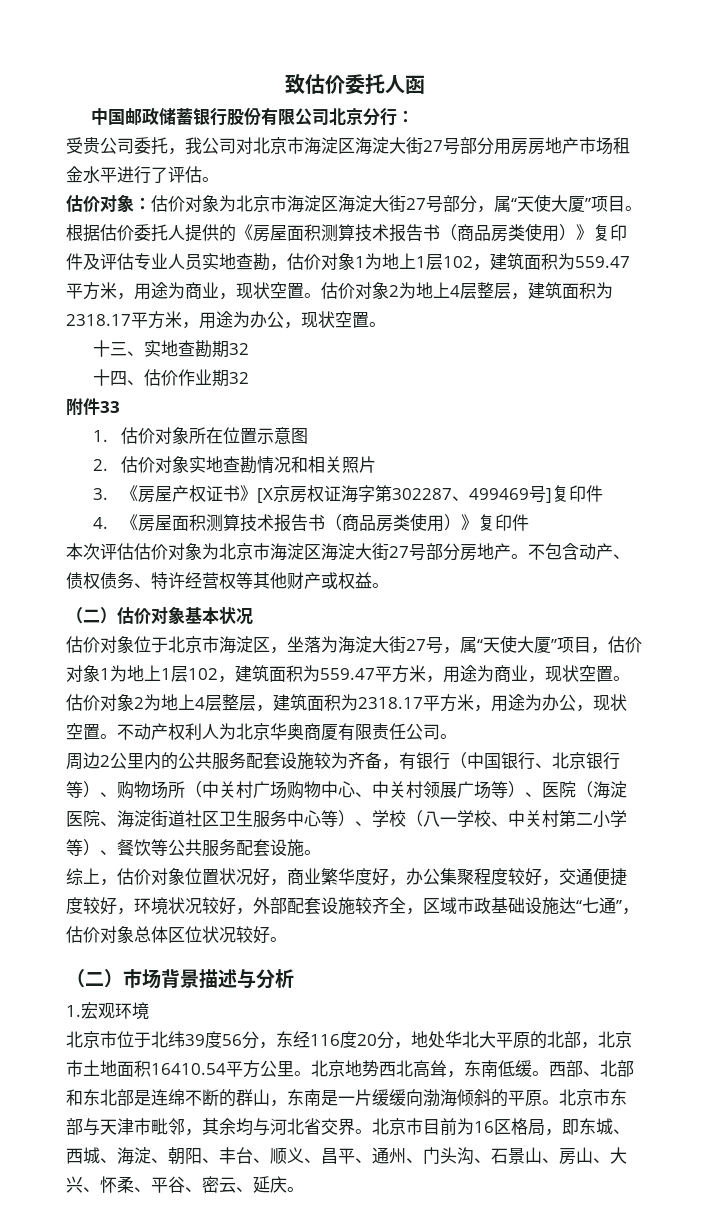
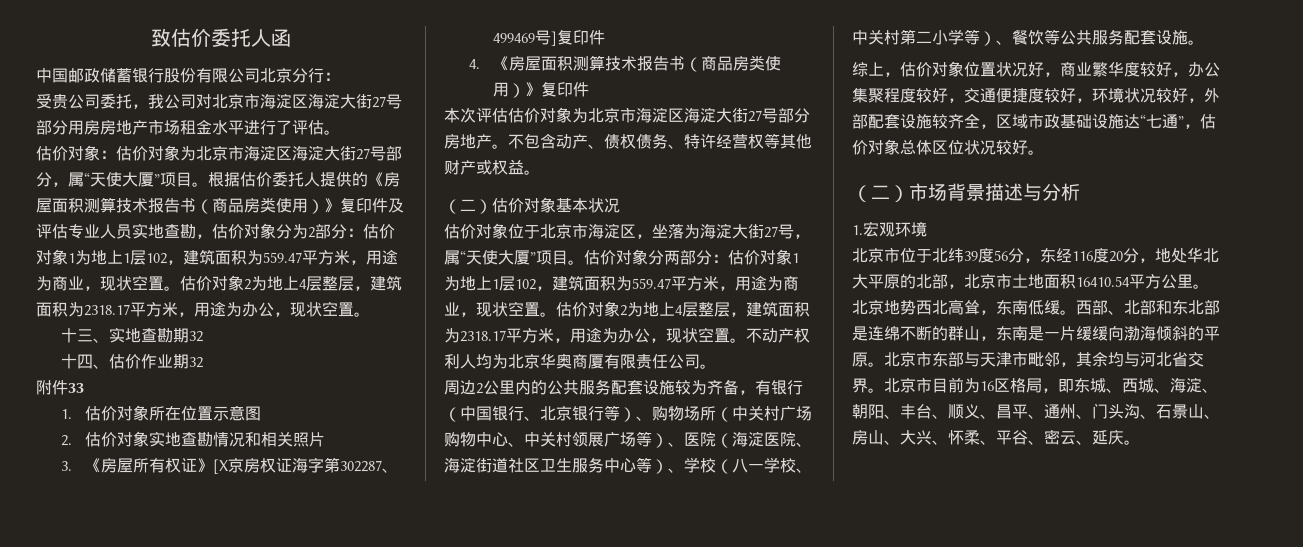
(355, 261) none -> [276,224,395,239] [36,249,68,265] 分为2部分：估价对象
[171,485,240,502] 产权证书 -> [133,458,198,473] 所有权证
[591,647,608,654] ， -> [568,249,728,265] 。估价对象分两部分：
(219, 731) none -> [476,354,492,369] 均
(372, 876) none -> [1140,62,1156,77] 较

